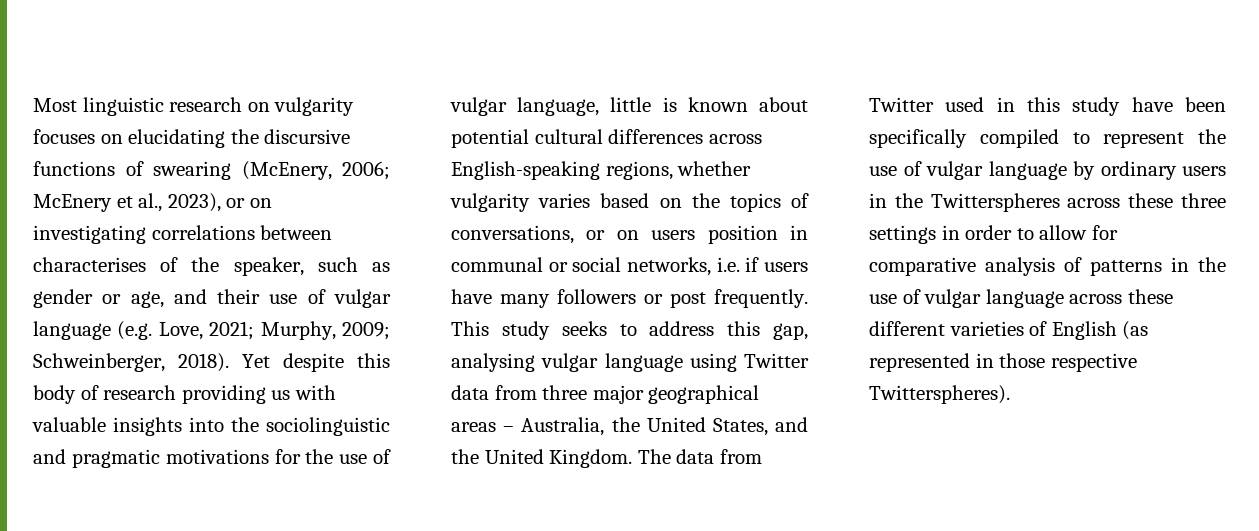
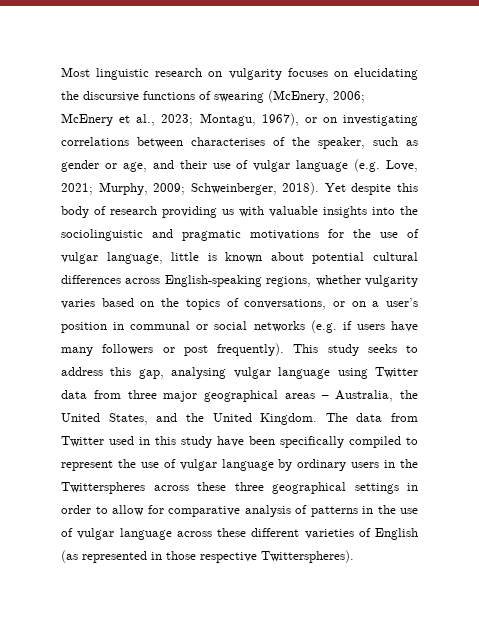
[167,193,221,212] 2023), -> [161,113,299,126] 2023; Montagu, 1967),
[651,230,696,240] users -> [372,298,418,307] a user’s
[627,257,740,276] networks, i.e. -> [253,320,337,333] networks (e.g.
[714,289,808,308] frequently. -> [217,343,284,356] frequently).
(1226, 200) none -> [272,482,346,494] geographical

